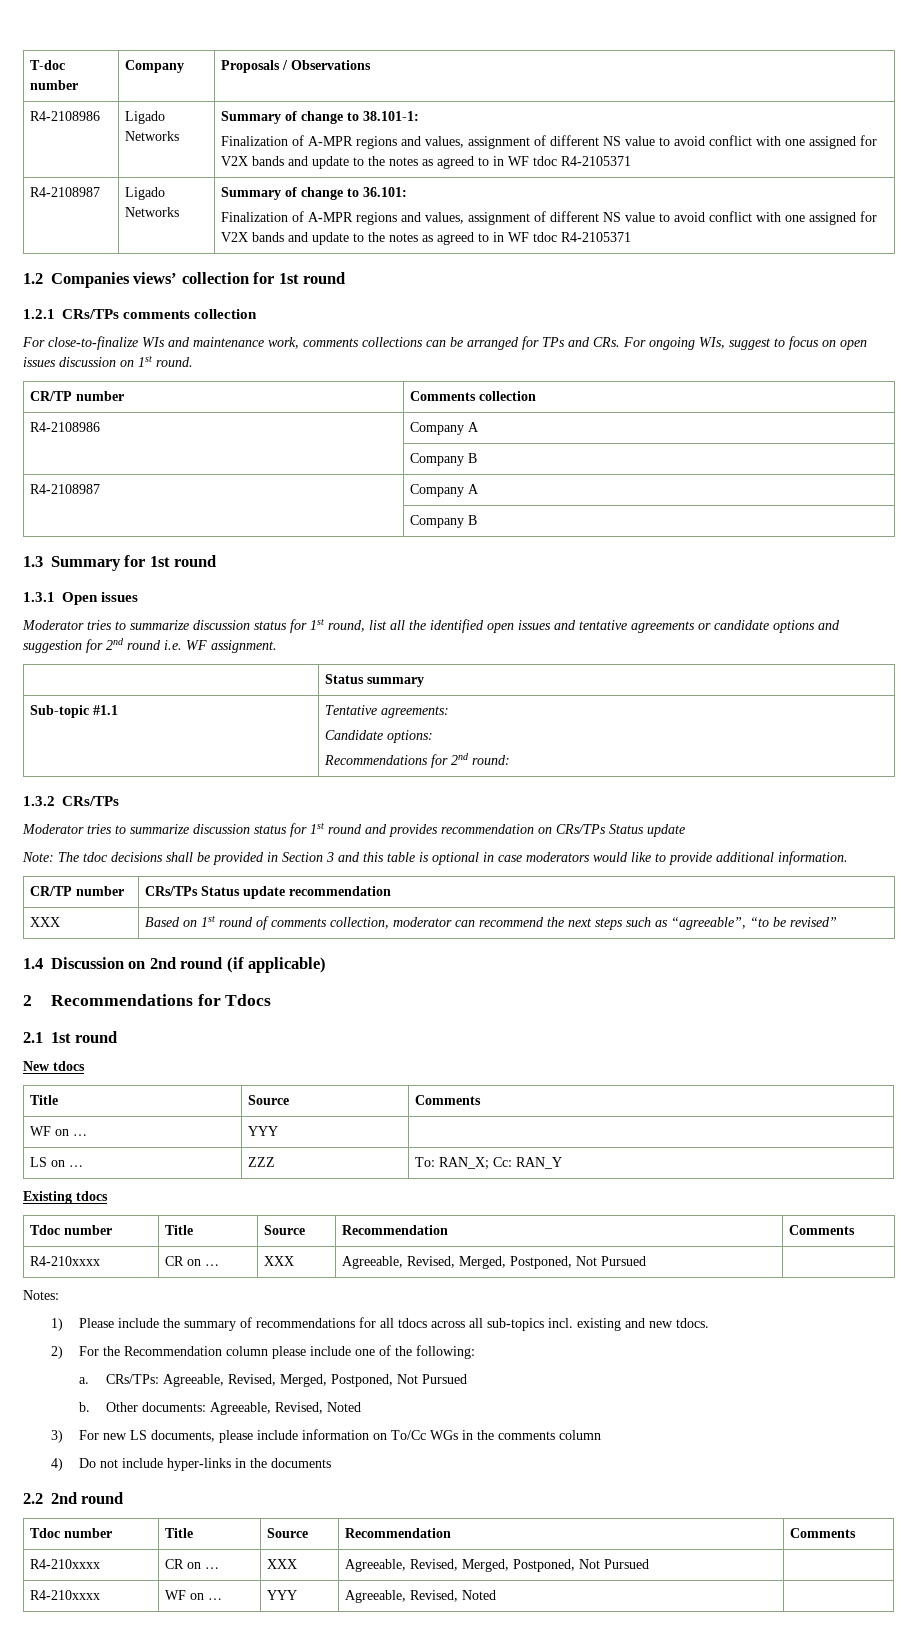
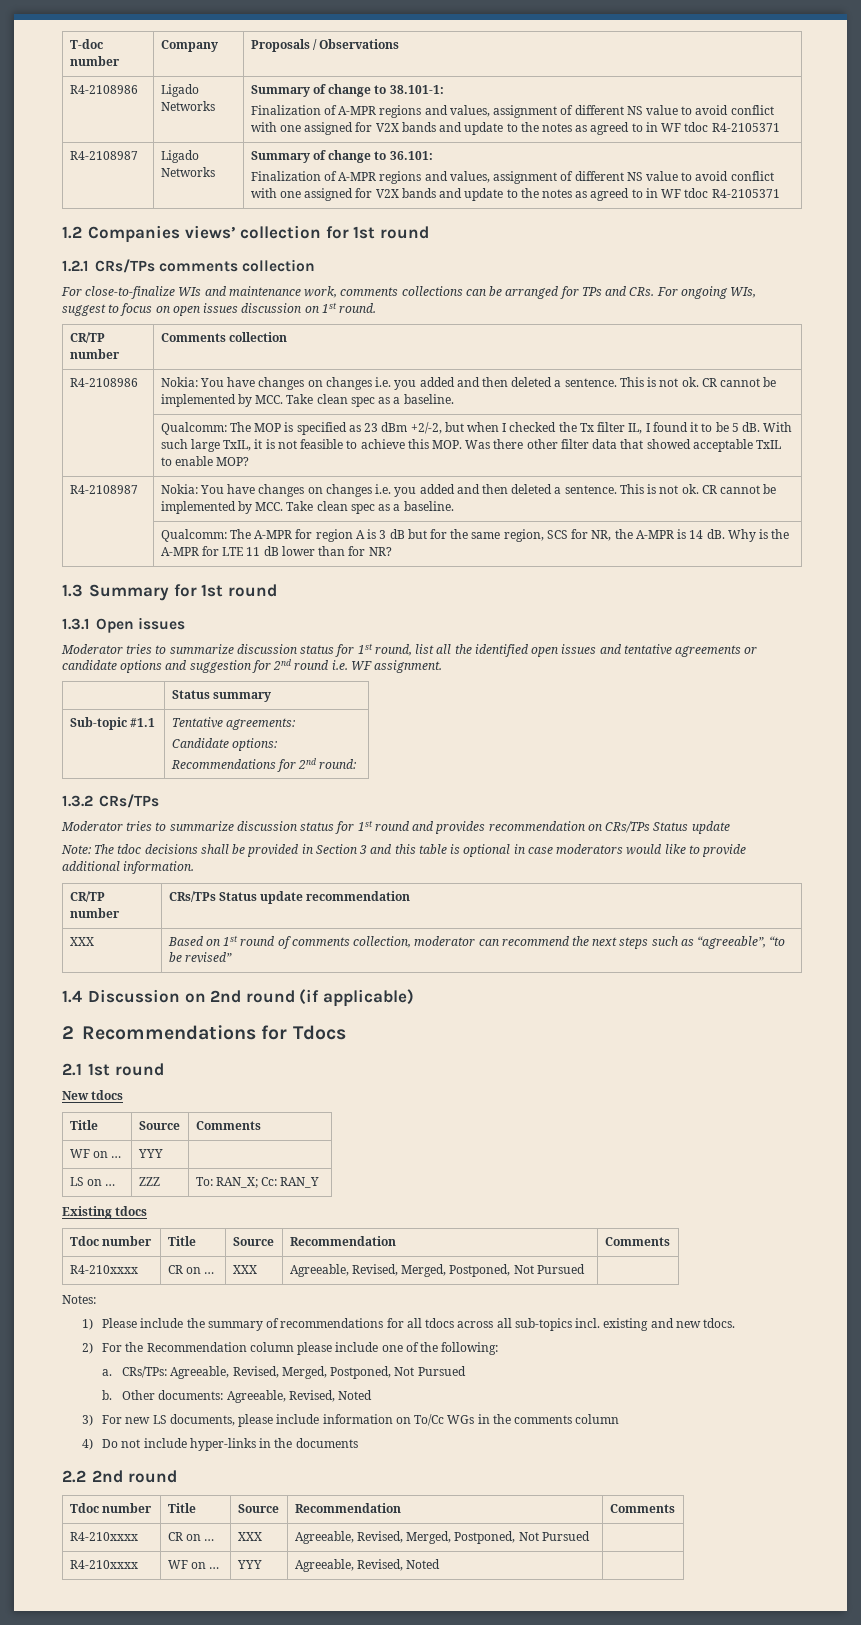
[410,422,480,435] [410,453,478,466] [30,484,101,494] [410,484,480,497] [410,515,478,528] Company A // | Company B // R4-2108987 | Company A // | Company B -> [160,377,777,390] [160,394,454,407] [160,422,793,435] [160,439,782,452] [160,456,250,466] [69,485,138,494] [160,484,777,497] [160,501,454,514] [160,529,790,542] [160,546,392,556] Nokia: You have changes on changes i.e. you added and then deleted a sentence. This is not ok. CR cannot be implemented by MCC. Take clean spec as a baseline. // | Qualcomm: The MOP is specified as 23 dBm +2/-2, but when I checked the Tx filter IL, I found it to be 5 dB. With such large TxIL, it is not feasible to achieve this MOP. Was there other filter data that showed acceptable TxIL to enable MOP? // R4-2108987 | Nokia: You have changes on changes i.e. you added and then deleted a sentence. This is not ok. CR cannot be implemented by MCC. Take clean spec as a baseline. // | Qualcomm: The A-MPR for region A is 3 dB but for the same region, SCS for NR, the A-MPR is 14 dB. Why is the A-MPR for LTE 11 dB lower than for NR?

